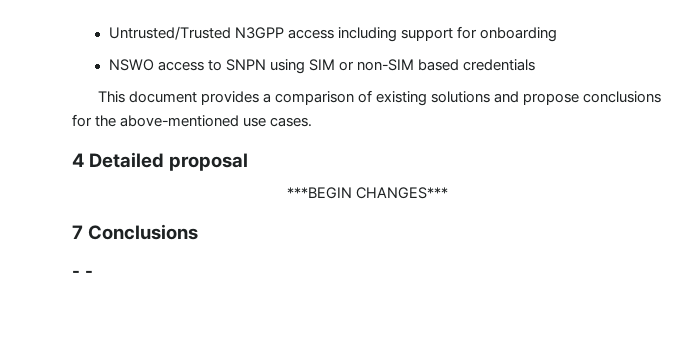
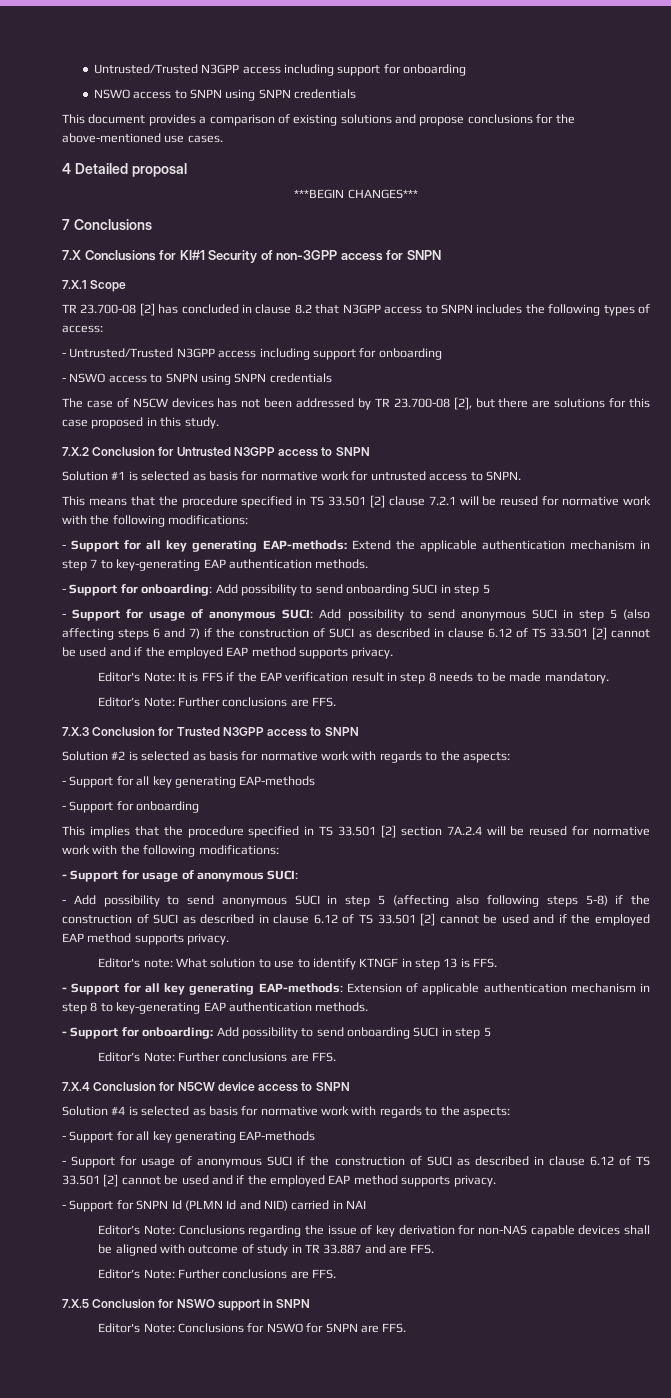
[309,59,460,71] SIM or non-SIM based -> [258,89,291,99] SNPN
[72,270,93,277] - - -> [62,250,441,263] [62,280,127,292] [62,303,650,316] [62,325,103,333] [62,348,442,360] [62,373,332,385] [62,397,651,410] [62,417,219,429] [62,447,370,457] [62,471,521,481] [62,495,651,508] [62,515,249,527] [62,540,650,552] [62,559,369,571] [62,584,490,596] [62,609,650,621] [62,627,650,640] [62,647,394,659] [98,672,609,684] [98,697,337,707] [62,727,359,737] [62,751,510,763] [62,776,316,788] [62,801,200,813] [62,825,650,838] [62,845,279,857] [62,870,299,882] [62,895,650,907] [62,913,650,926] [62,933,230,945] [98,958,498,970] [62,983,650,995] [62,1002,369,1014] [62,1027,491,1039] [98,1052,337,1062] [62,1082,350,1092] [62,1106,510,1118] [62,1131,316,1143] [62,1156,650,1168] [62,1174,496,1187] [62,1200,367,1212] [98,1225,650,1237] [98,1244,435,1256] [98,1269,337,1279] [62,1299,311,1311] [98,1323,407,1333] 7.X Conclusions for KI#1 Security of non-3GPP access for SNPN // 7.X.1 Scope // TR 23.700-08 [2] has concluded in clause 8.2 that N3GPP access to SNPN includes the following types of access: // - Untrusted/Trusted N3GPP access including support for onboarding // - NSWO access to SNPN using SNPN credentials // The case of N5CW devices has not been addressed by TR 23.700-08 [2], but there are solutions for this case proposed in this study. // 7.X.2 Conclusion for Untrusted N3GPP access to SNPN // Solution #1 is selected as basis for normative work for untrusted access to SNPN. // This means that the procedure specified in TS 33.501 [2] clause 7.2.1 will be reused for normative work with the following modifications: // - Support for all key generating EAP-methods: Extend the applicable authentication mechanism in step 7 to key-generating EAP authentication methods. // - Support for onboarding: Add possibility to send onboarding SUCI in step 5 // - Support for usage of anonymous SUCI: Add possibility to send anonymous SUCI in step 5 (also affecting steps 6 and 7) if the construction of SUCI as described in clause 6.12 of TS 33.501 [2] cannot be used and if the employed EAP method supports privacy. // Editor's Note: It is FFS if the EAP verification result in step 8 needs to be made mandatory. // Editor’s Note: Further conclusions are FFS. // 7.X.3 Conclusion for Trusted N3GPP access to SNPN // Solution #2 is selected as basis for normative work with regards to the aspects: // - Support for all key generating EAP-methods // - Support for onboarding // This implies that the procedure specified in TS 33.501 [2] section 7A.2.4 will be reused for normative work with the following modifications: // - Support for usage of anonymous SUCI: // - Add possibility to send anonymous SUCI in step 5 (affecting also following steps 5-8) if the construction of SUCI as described in clause 6.12 of TS 33.501 [2] cannot be used and if the employed EAP method supports privacy. // Editor's note: What solution to use to identify KTNGF in step 13 is FFS. // - Support for all key generating EAP-methods: Extension of applicable authentication mechanism in step 8 to key-generating EAP authentication methods. // - Support for onboarding: Add possibility to send onboarding SUCI in step 5 // Editor’s Note: Further conclusions are FFS. // 7.X.4 Conclusion for N5CW device access to SNPN // Solution #4 is selected as basis for normative work with regards to the aspects: // - Support for all key generating EAP-methods // - Support for usage of anonymous SUCI if the construction of SUCI as described in clause 6.12 of TS 33.501 [2] cannot be used and if the employed EAP method supports privacy. // - Support for SNPN Id (PLMN Id and NID) carried in NAI // Editor’s Note: Conclusions regarding the issue of key derivation for non-NAS capable devices shall be aligned with outcome of study in TR 33.887 and are FFS. // Editor’s Note: Further conclusions are FFS. // 7.X.5 Conclusion for NSWO support in SNPN // Editor's Note: Conclusions for NSWO for SNPN are FFS.

